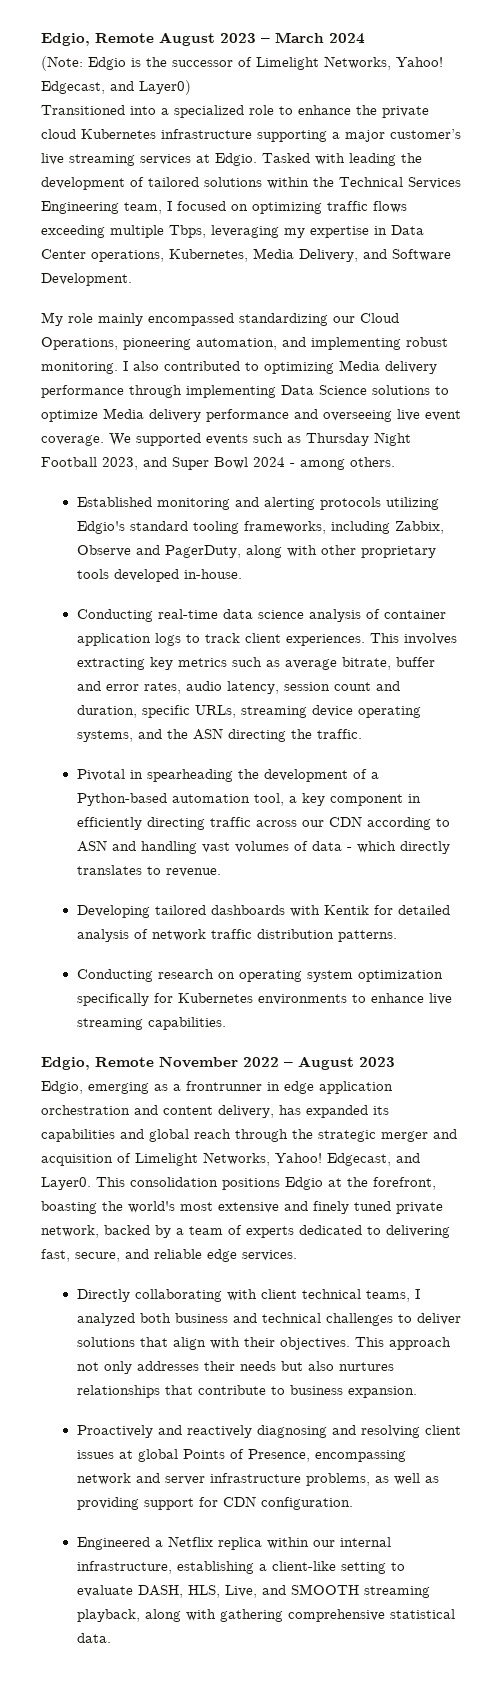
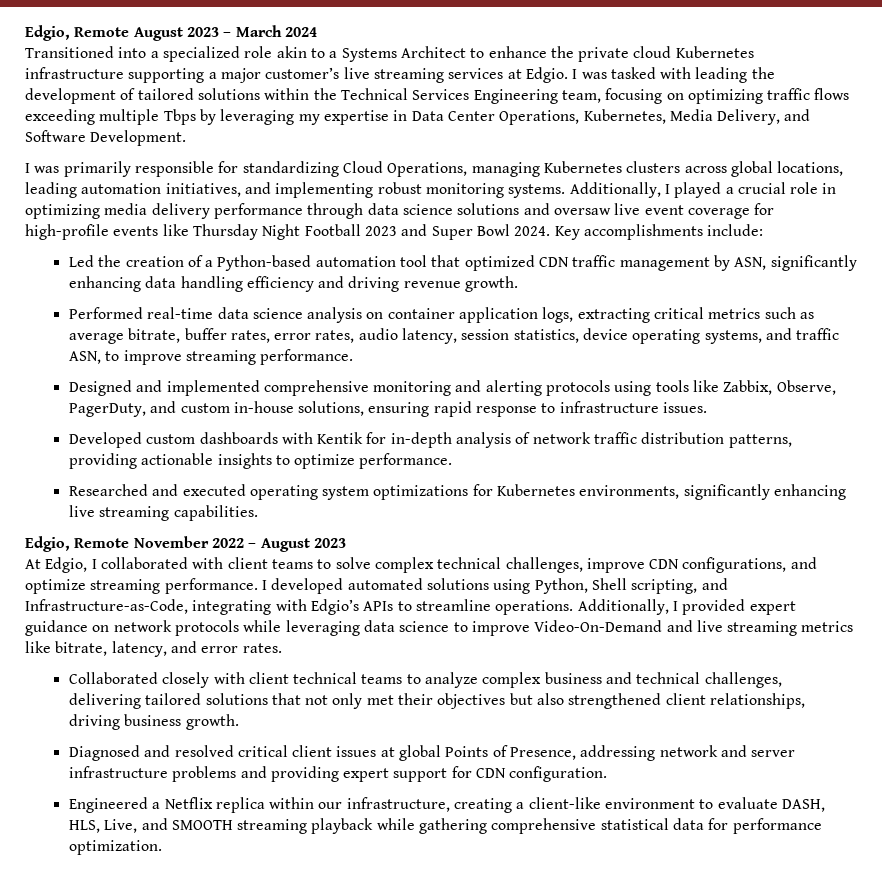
[41,56,443,71] [41,80,191,95] // (Note: Edgio is the successor of Limelight Networks, Yahoo! Edgecast, and Layer0) -> (317, 32) none
(274, 110) none -> [276,46,466,62] akin to a Systems Architect
[262,153,310,163] Tasked -> [572,67,656,79] I was tasked
[167,201,226,211] I focused -> [605,88,663,104] focusing
[169,225,206,238] Tbps, -> [163,109,216,125] Tbps by
[91,250,164,262] operations, -> [499,110,580,125] Operations,
[41,312,399,326] [41,337,448,350] [41,360,437,374] [41,385,449,398] [41,408,461,422] [41,433,301,446] My role mainly encompassed standardizing our Cloud Operations, pioneering automation, and implementing robust monitoring. I also contributed to optimizing Media delivery performance through implementing Data Science solutions to optimize Media delivery performance and overseeing live event coverage. We supported events such as -> [25,161,844,177] [25,182,837,198] [25,203,775,219] [25,224,189,240] I was primarily responsible for standardizing Cloud Operations, managing Kubernetes clusters across global locations, leading automation initiatives, and implementing robust monitoring systems. Additionally, I played a crucial role in optimizing media delivery performance through data science solutions and oversaw live event coverage for high-profile events like
[102,457,138,470] 2023, -> [364,226,397,236] 2023
[253,457,395,470] [76,497,439,510] [76,521,444,534] [76,545,436,558] [76,569,242,582] [76,609,153,622] 2024 - among others. // Established monitoring and alerting protocols utilizing Edgio's standard tooling frameworks, including Zabbix, Observe and PagerDuty, along with other proprietary tools developed in-house. // Conducting -> [514,224,764,240] [68,255,857,271] [68,276,519,292] [68,307,143,319] 2024. Key accomplishments include: // Led the creation of a Python-based automation tool that optimized CDN traffic management by ASN, significantly enhancing data handling efficiency and driving revenue growth. // Performed
[365,609,380,619] of -> [366,312,384,319] on
[154,633,457,646] [76,657,173,670] logs to track client experiences. This involves extracting key -> [542,307,705,323] logs, extracting critical
[76,681,101,691] and -> [230,330,270,343] rates,
[333,681,400,691] [76,705,421,718] [76,728,362,742] [76,769,379,782] [76,793,421,806] [76,816,450,830] [76,840,450,854] [76,865,221,877] [76,905,206,918] count and duration, specific URLs, streaming device operating systems, and the ASN directing the traffic. // Pivotal in spearheading the development of a Python-based automation tool, a key component in efficiently directing traffic across our CDN according to ASN and handling vast volumes of data - which directly translates to revenue. // Developing tailored -> [513,328,840,344] [68,349,354,365] [68,380,836,396] [68,401,708,417] [68,432,196,448] statistics, device operating systems, and traffic ASN, to improve streaming performance. // Designed and implemented comprehensive monitoring and alerting protocols using tools like Zabbix, Observe, PagerDuty, and custom in-house solutions, ensuring rapid response to infrastructure issues. // Developed custom
[397,905,450,915] detailed -> [390,432,452,448] in-depth
[337,930,397,942] [76,969,443,982] [76,993,424,1006] patterns. // Conducting research on operating system optimization specifically for Kubernetes environments to enhance -> [728,434,792,448] [68,453,453,469] [68,484,847,500] patterns, providing actionable insights to optimize performance. // Researched and executed operating system optimizations for Kubernetes environments, significantly enhancing
[41,1081,393,1094] [41,1105,389,1118] [41,1129,457,1142] [41,1152,420,1166] [41,1177,436,1190] [41,1201,443,1214] [41,1225,450,1238] [41,1249,297,1262] [76,1289,420,1302] [76,1313,461,1326] [76,1337,451,1350] [76,1361,394,1374] [76,1385,417,1398] [76,1425,420,1438] Edgio, emerging as a frontrunner in edge application orchestration and content delivery, has expanded its capabilities and global reach through the strategic merger and acquisition of Limelight Networks, Yahoo! Edgecast, and Layer0. This consolidation positions Edgio at the forefront, boasting the world's most extensive and finely tuned private network, backed by a team of experts dedicated to delivering fast, secure, and reliable edge services. // Directly collaborating with client technical teams, I analyzed both business and technical challenges to deliver solutions that align with their objectives. This approach not only addresses their needs but also nurtures relationships that contribute to business expansion. // Proactively and reactively diagnosing and resolving -> [25,557,817,573] [25,578,728,594] [25,599,796,615] [25,620,854,636] [25,641,282,657] [68,672,782,688] [68,693,806,709] [68,714,239,730] [68,745,288,761] At Edgio, I collaborated with client teams to solve complex technical challenges, improve CDN configurations, and optimize streaming performance. I developed automated solutions using Python, Shell scripting, and Infrastructure-as-Code, integrating with Edgio’s APIs to streamline operations. Additionally, I provided expert guidance on network protocols while leveraging data science to improve Video-On-Demand and live streaming metrics like bitrate, latency, and error rates. // Collaborated closely with client technical teams to analyze complex business and technical challenges, delivering tailored solutions that not only met their objectives but also strengthened client relationships, driving business growth. // Diagnosed and resolved critical
[314,1450,406,1462] encompassing -> [580,745,656,761] addressing
[305,1473,439,1486] [76,1497,139,1510] problems, as well as providing -> [172,766,390,782] problems and providing expert
[339,1537,391,1547] [76,1561,254,1574] internal infrastructure, establishing -> [346,797,513,813] infrastructure, creating
[340,1562,386,1574] setting -> [605,798,696,809] environment
[76,1609,455,1622] [76,1633,111,1643] playback, along with gathering comprehensive statistical data. -> [311,818,822,834] [68,840,162,855] playback while gathering comprehensive statistical data for performance optimization.

